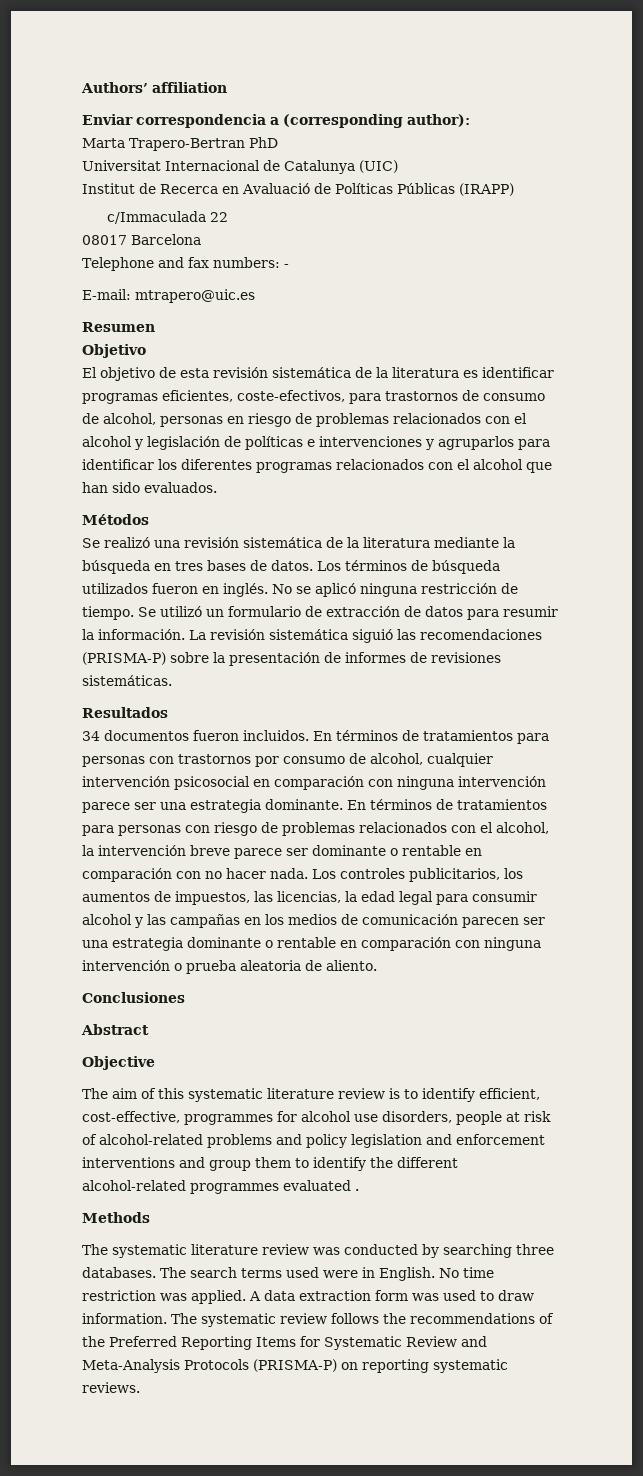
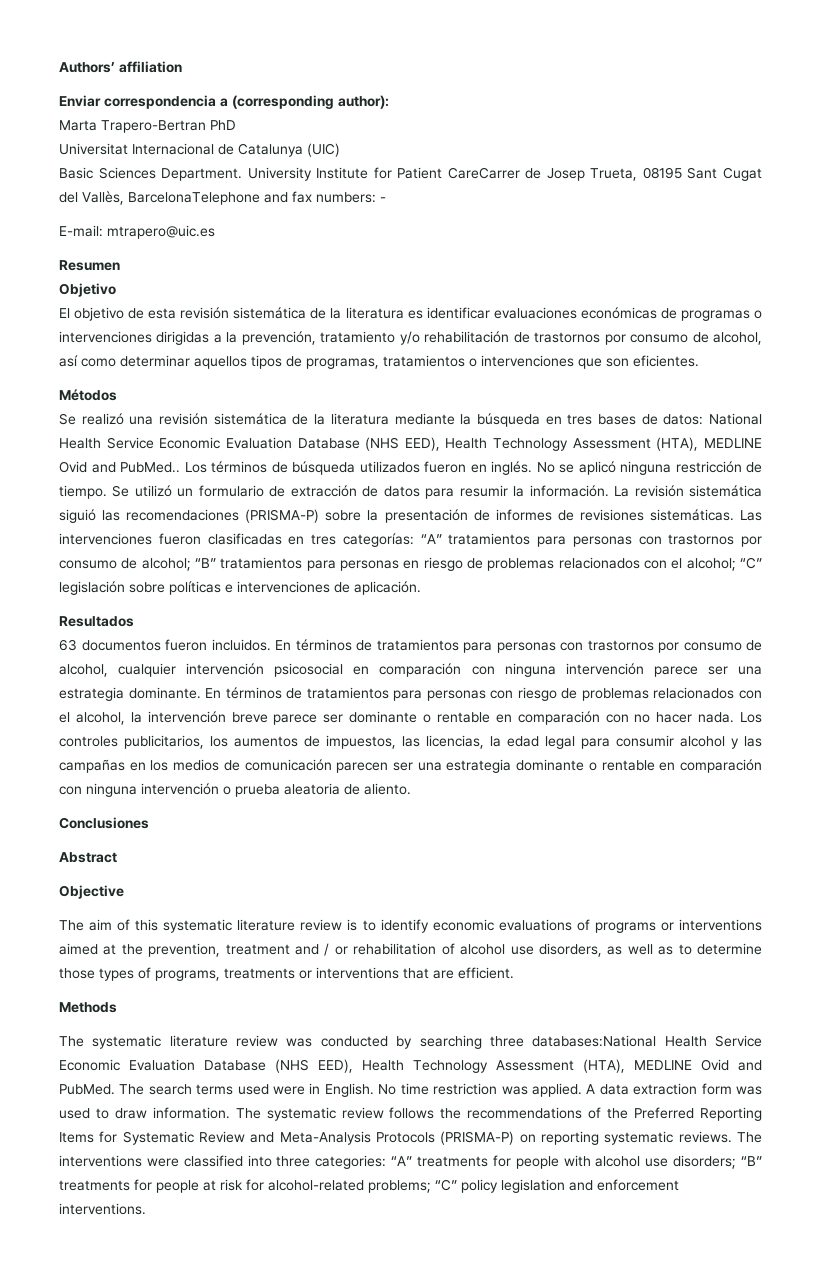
[82,183,514,196] [107,211,229,224] [82,234,201,245] [82,257,154,271] Institut de Recerca en Avaluació de Políticas Públicas (IRAPP) // c/Immaculada 22 // 08017 Barcelona // Telephone -> [59,167,763,181] [59,191,260,205] Basic Sciences Department. University Institute for Patient CareCarrer de Josep Trueta, 08195 Sant Cugat del Vallès, BarcelonaTelephone
[82,390,545,404] [82,413,527,427] [82,436,550,450] [82,459,552,473] [82,482,217,493] programas eficientes, coste-efectivos, para trastornos de consumo de alcohol, personas en riesgo de problemas relacionados con el alcohol y legislación de políticas e intervenciones y agruparlos para identificar los diferentes programas relacionados con el alcohol que han sido evaluados. -> [493,307,763,321] [59,331,762,345] [59,355,699,369] evaluaciones económicas de programas o intervenciones dirigidas a la prevención, tratamiento y/o rehabilitación de trastornos por consumo de alcohol, así como determinar aquellos tipos de programas, tratamientos o intervenciones que son eficientes.
[271,560,313,571] datos. -> [663,413,762,425] [59,437,762,451] [59,461,180,473] datos: National Health Service Economic Evaluation Database (NHS EED), Health Technology Assessment (HTA), MEDLINE Ovid and PubMed..
(172, 680) none -> [740,510,762,521] [59,533,762,547] [59,557,763,571] [59,581,421,595] Las intervenciones fueron clasificadas en tres categorías: “A” tratamientos para personas con trastornos por consumo de alcohol; “B” tratamientos para personas en riesgo de problemas relacionados con el alcohol; “C” legislación sobre políticas e intervenciones de aplicación.
[82,731,100,741] 34 -> [59,639,77,651] 63
[479,1088,540,1100] [82,1111,551,1125] [82,1134,545,1148] [82,1157,458,1171] [82,1180,359,1194] efficient, cost-effective, programmes for alcohol use disorders, people at risk of alcohol-related problems and policy legislation and enforcement interventions and group them to identify the different alcohol-related programmes evaluated . -> [432,919,763,933] [59,943,762,957] [59,967,514,981] economic evaluations of programs or interventions aimed at the prevention, treatment and / or rehabilitation of alcohol use disorders, as well as to determine those types of programs, treatments or interventions that are efficient.
[82,1267,156,1278] databases. -> [532,1035,762,1047] [59,1059,762,1073] [59,1084,115,1095] databases:National Health Service Economic Evaluation Database (NHS EED), Health Technology Assessment (HTA), MEDLINE Ovid and PubMed.
(140, 1387) none -> [737,1132,763,1143] [59,1155,762,1169] [59,1179,679,1193] [59,1203,146,1215] The interventions were classified into three categories: “A” treatments for people with alcohol use disorders; “B” treatments for people at risk for alcohol-related problems; “C” policy legislation and enforcement interventions.

